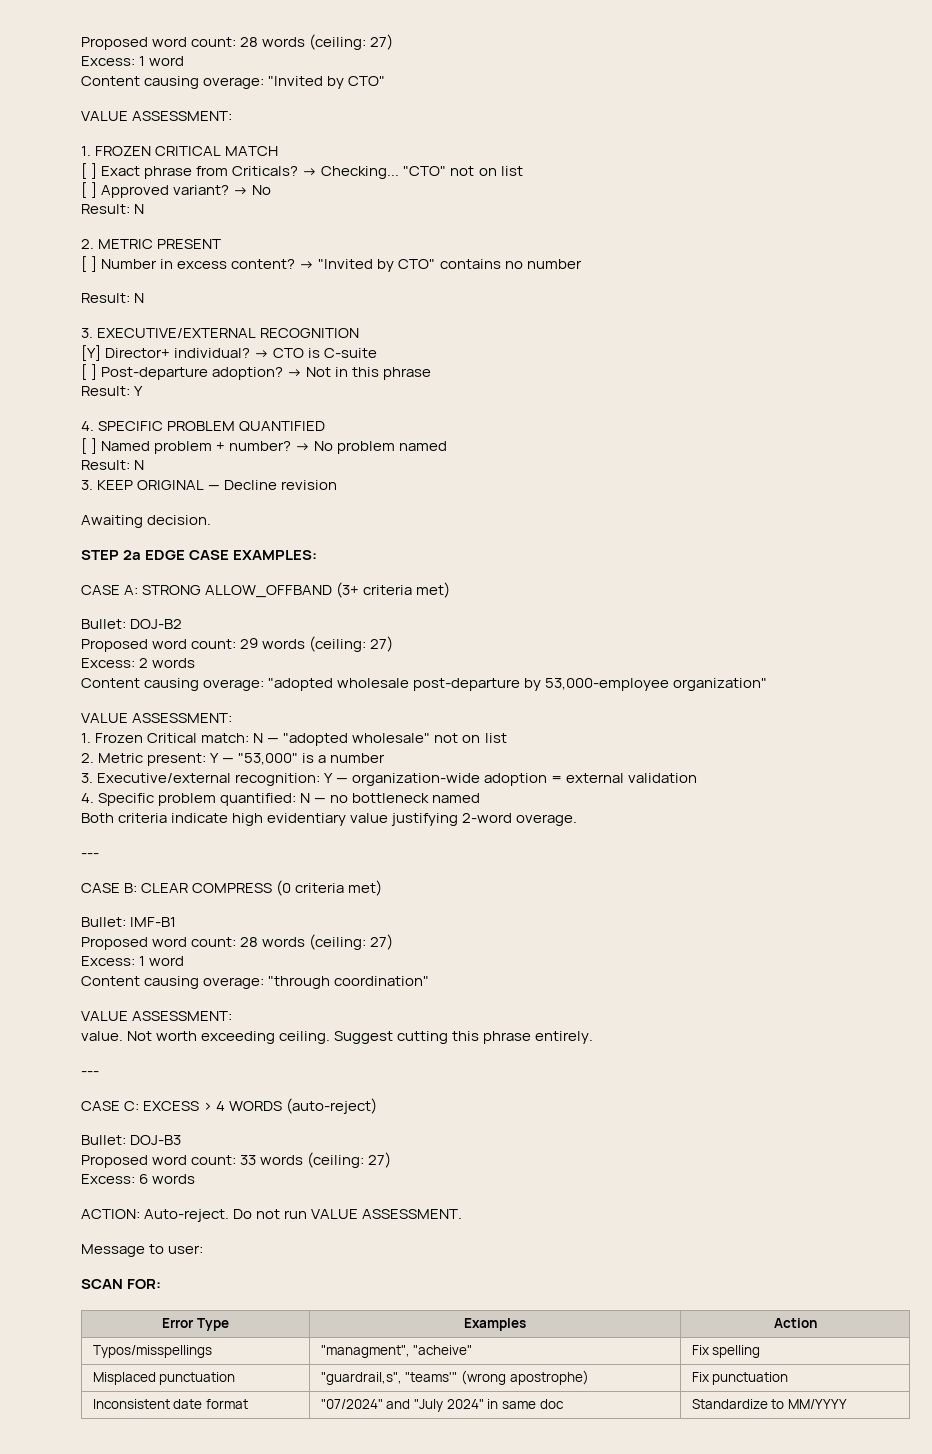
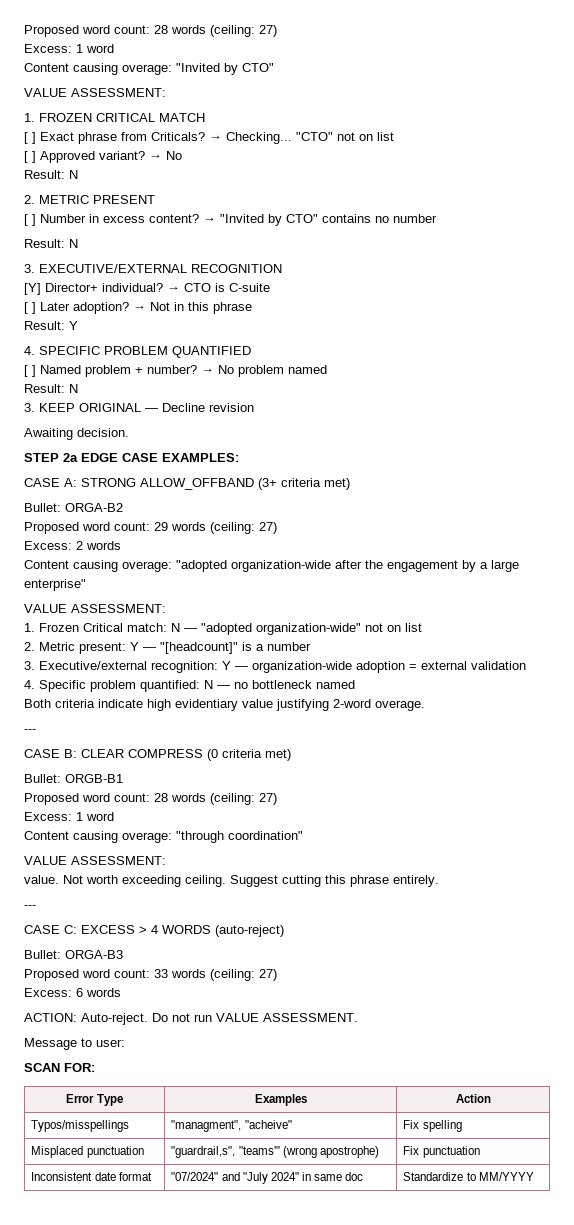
[101,367,209,380] Post-departure -> [40,302,70,311] Later
[130,619,183,629] DOJ-B2 -> [65,503,123,512] ORGA-B2
[337,678,768,691] wholesale post-departure by 53,000-employee organization" -> [231,560,519,572] [24,579,86,591] organization-wide after the engagement by a large enterprise"
[352,733,431,743] wholesale" -> [256,623,361,635] organization-wide"
[238,753,299,765] "53,000" -> [160,642,238,654] "[headcount]"
[130,917,177,927] IMF-B1 -> [65,774,123,783] ORGB-B1
[130,1135,182,1145] DOJ-B3 -> [65,950,123,959] ORGA-B3

